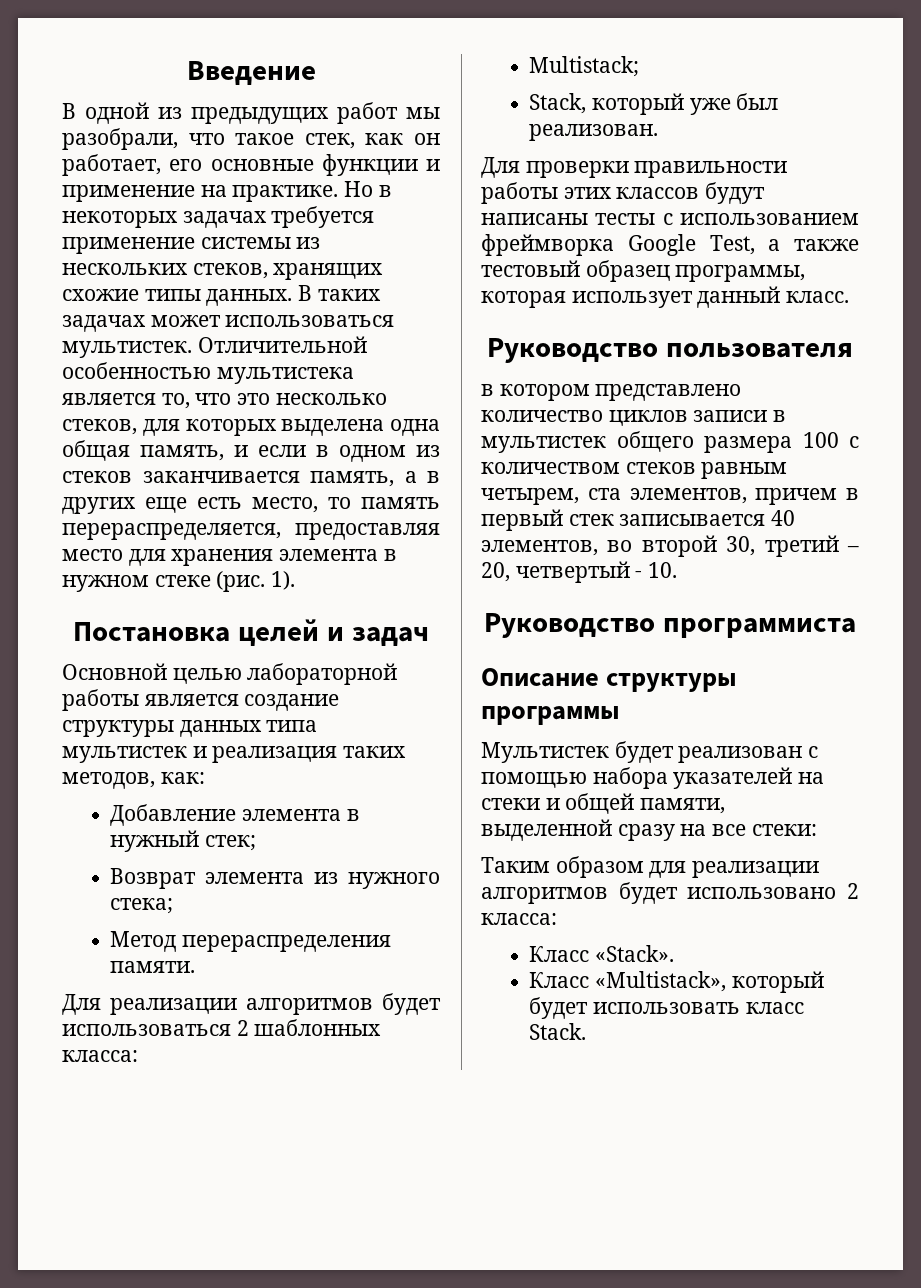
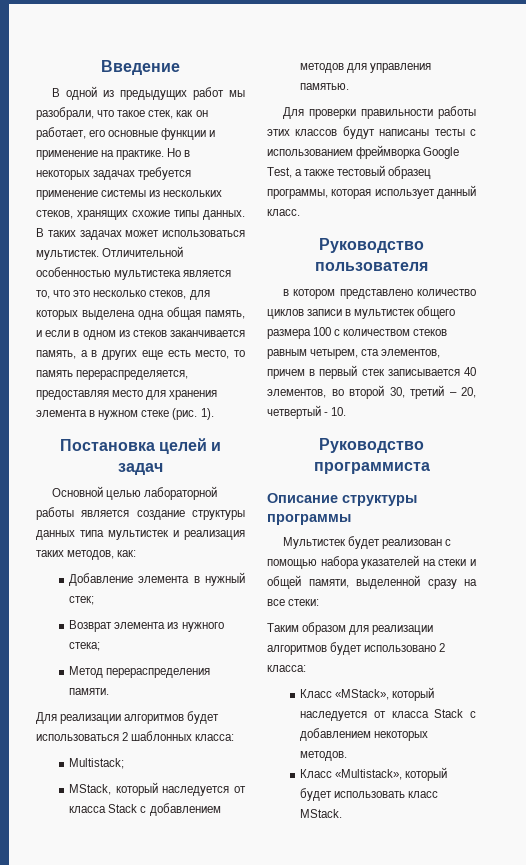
[529,93,779,115] [529,124,659,141] Stack, который уже был реализован. -> [69,782,246,796] [69,803,221,816] [300,63,432,73] [300,83,350,90] MStack, который наследуется от класса Stack с добавлением методов для управления памятью.
[595,945,675,962] «Stack». -> [335,687,435,701] [300,709,476,721] [300,728,429,741] [300,751,348,761] «MStack», который наследуется от класса Stack с добавлением некоторых методов.
[529,1023,587,1040] Stack. -> [300,809,343,818] MStack.

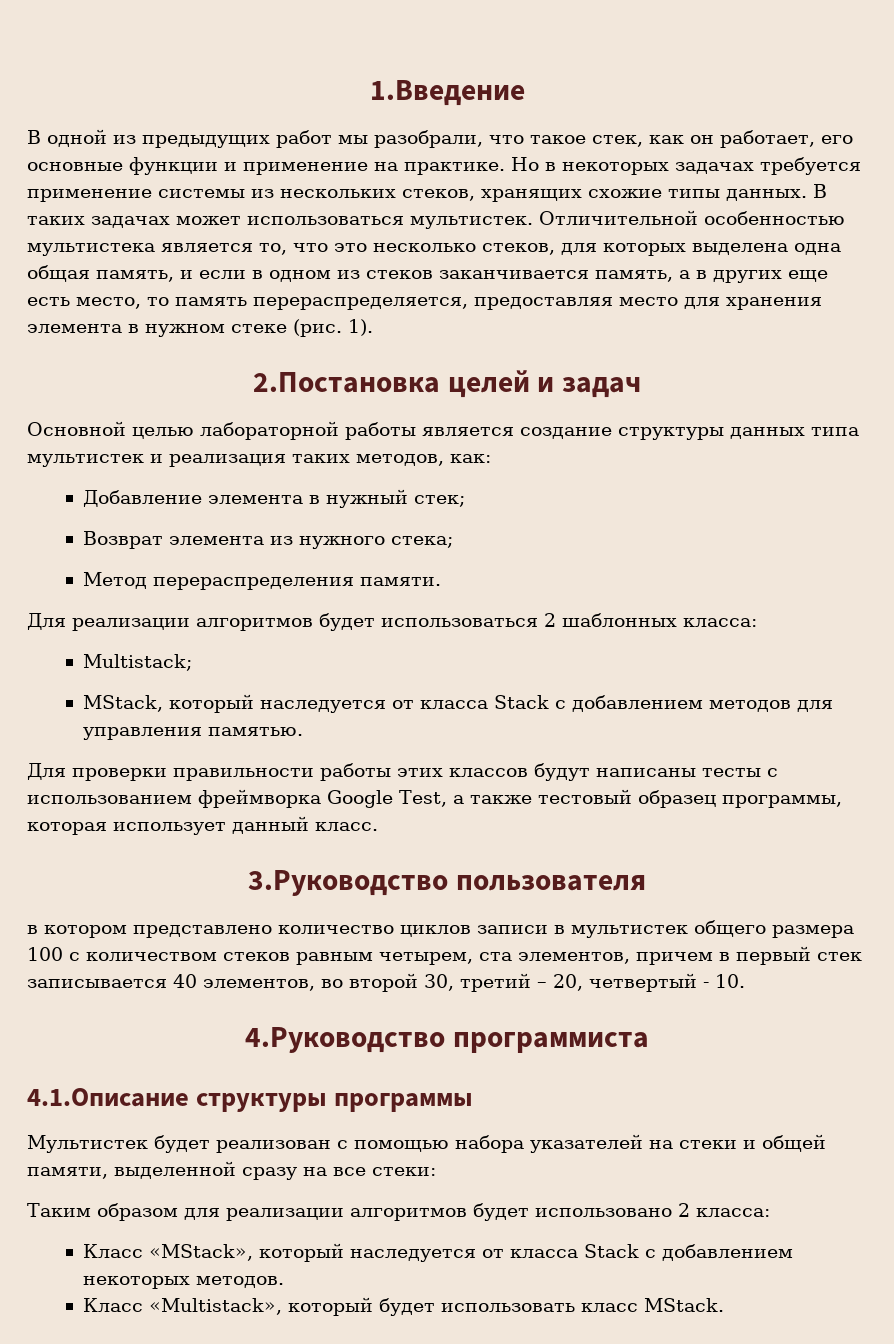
[101,60,180,75] Введение -> [369,80,525,106] 1.Введение
[59,439,155,451] Постановка -> [252,372,440,393] 2.Постановка
[319,238,424,253] Руководство -> [248,870,449,896] 3.Руководство
[319,438,424,453] Руководство -> [245,1027,446,1053] 4.Руководство
[267,493,338,503] Описание -> [27,1088,189,1107] 4.1.Описание

